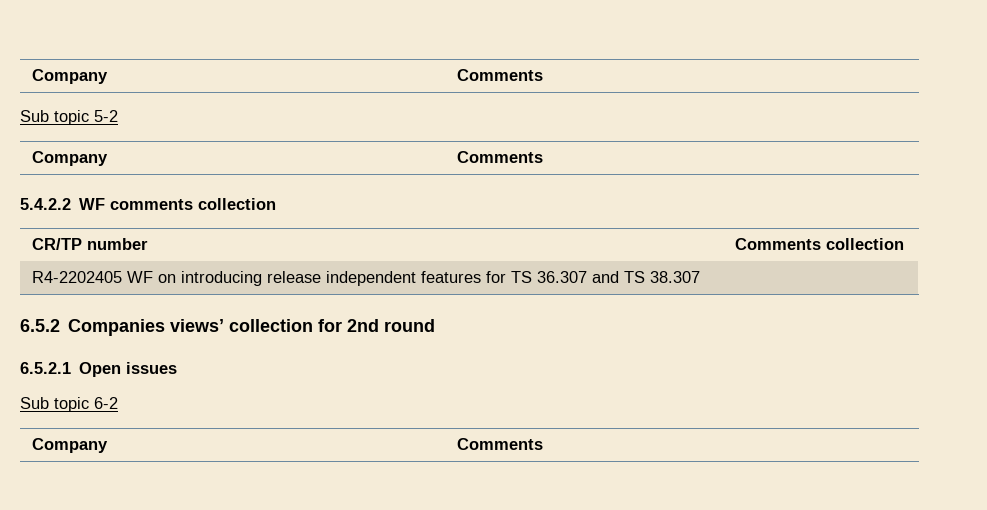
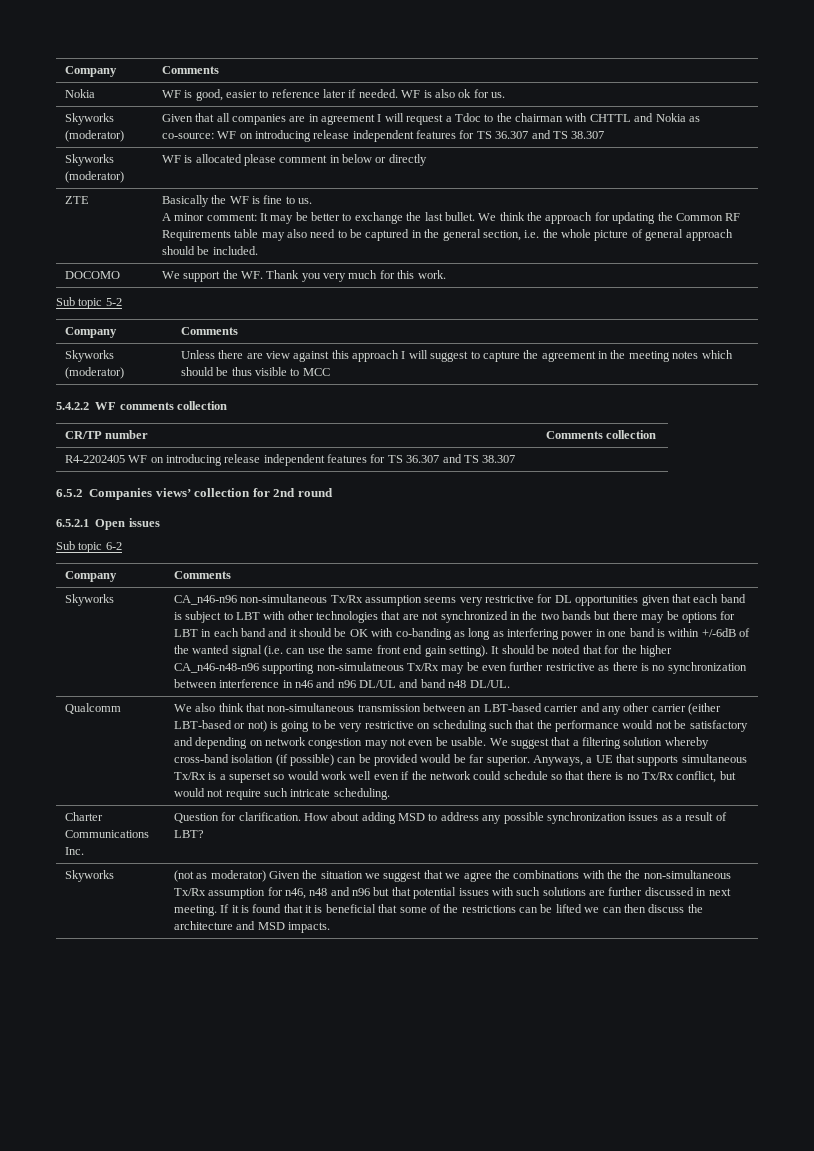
[31,69,108,84] [456,69,543,81] Company | Comments -> [64,66,117,77] [161,66,219,74] [64,89,95,98] [161,89,506,101] [64,113,114,125] [64,130,124,142] [161,113,700,125] [161,130,605,142] [64,154,114,166] [64,171,124,183] [161,154,427,166] [64,196,89,204] [161,195,313,207] [161,212,741,224] [161,229,733,241] [161,246,258,255] [64,271,120,279] [161,270,446,282] Company | Comments // Nokia | WF is good, easier to reference later if needed. WF is also ok for us. // Skyworks (moderator) | Given that all companies are in agreement I will request a Tdoc to the chairman with CHTTL and Nokia as co-source: WF on introducing release independent features for TS 36.307 and TS 38.307 // Skyworks (moderator) | WF is allocated please comment in below or directly // ZTE | Basically the WF is fine to us. // A minor comment: It may be better to exchange the last bullet. We think the approach for updating the Common RF Requirements table may also need to be captured in the general section, i.e. the whole picture of general approach should be included. // DOCOMO | We support the WF. Thank you very much for this work.
(543, 157) none -> [64,350,114,362] [64,367,124,379] [180,350,733,362] [180,367,330,376] // Skyworks (moderator) | Unless there are view against this approach I will suggest to capture the agreement in the meeting notes which should be thus visible to MCC
(543, 444) none -> [64,594,114,606] [173,594,746,606] [173,611,736,623] [173,628,751,640] [173,645,672,657] [173,662,747,674] [173,679,510,688] [64,703,121,714] [173,703,722,715] [173,720,748,732] [173,737,709,749] [173,754,747,766] [173,771,736,783] [173,788,390,800] [64,812,103,821] [64,830,149,838] [64,847,84,855] [173,812,727,824] [173,830,204,838] [64,870,114,882] [173,870,731,882] [173,887,731,899] [173,904,703,916] [173,921,330,933] // Skyworks | CA_n46-n96 non-simultaneous Tx/Rx assumption seems very restrictive for DL opportunities given that each band is subject to LBT with other technologies that are not synchronized in the two bands but there may be options for LBT in each band and it should be OK with co-banding as long as interfering power in one band is within +/-6dB of the wanted signal (i.e. can use the same front end gain setting). It should be noted that for the higher CA_n46-n48-n96 supporting non-simulatneous Tx/Rx may be even further restrictive as there is no synchronization between interference in n46 and n96 DL/UL and band n48 DL/UL. // Qualcomm | We also think that non-simultaneous transmission between an LBT-based carrier and any other carrier (either LBT-based or not) is going to be very restrictive on scheduling such that the performance would not be satisfactory and depending on network congestion may not even be usable. We suggest that a filtering solution whereby cross-band isolation (if possible) can be provided would be far superior. Anyways, a UE that supports simultaneous Tx/Rx is a superset so would work well even if the network could schedule so that there is no Tx/Rx conflict, but would not require such intricate scheduling. // Charter Communications Inc. | Question for clarification. How about adding MSD to address any possible synchronization issues as a result of LBT? // Skyworks | (not as moderator) Given the situation we suggest that we agree the combinations with the the non-simultaneous Tx/Rx assumption for n46, n48 and n96 but that potential issues with such solutions are further discussed in next meeting. If it is found that it is beneficial that some of the restrictions can be lifted we can then discuss the architecture and MSD impacts.

